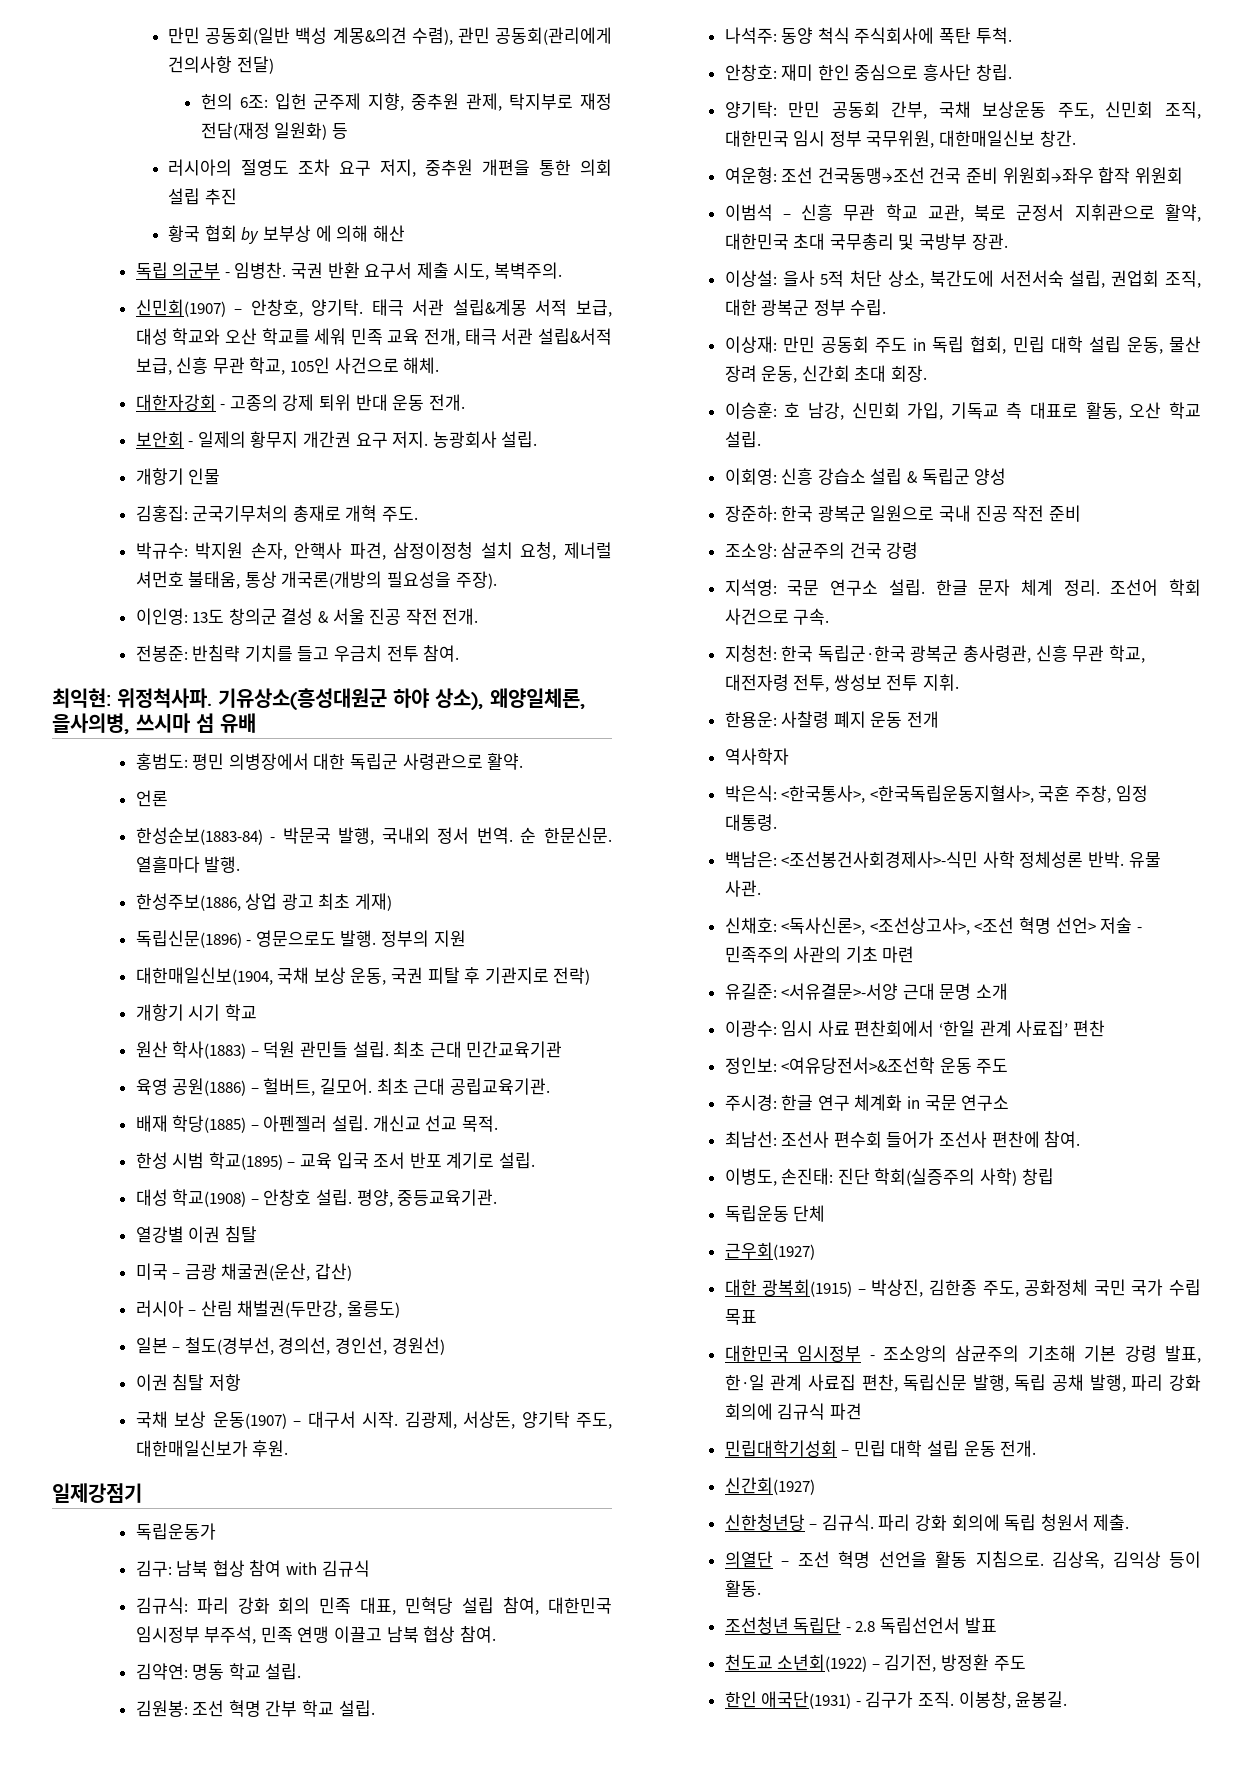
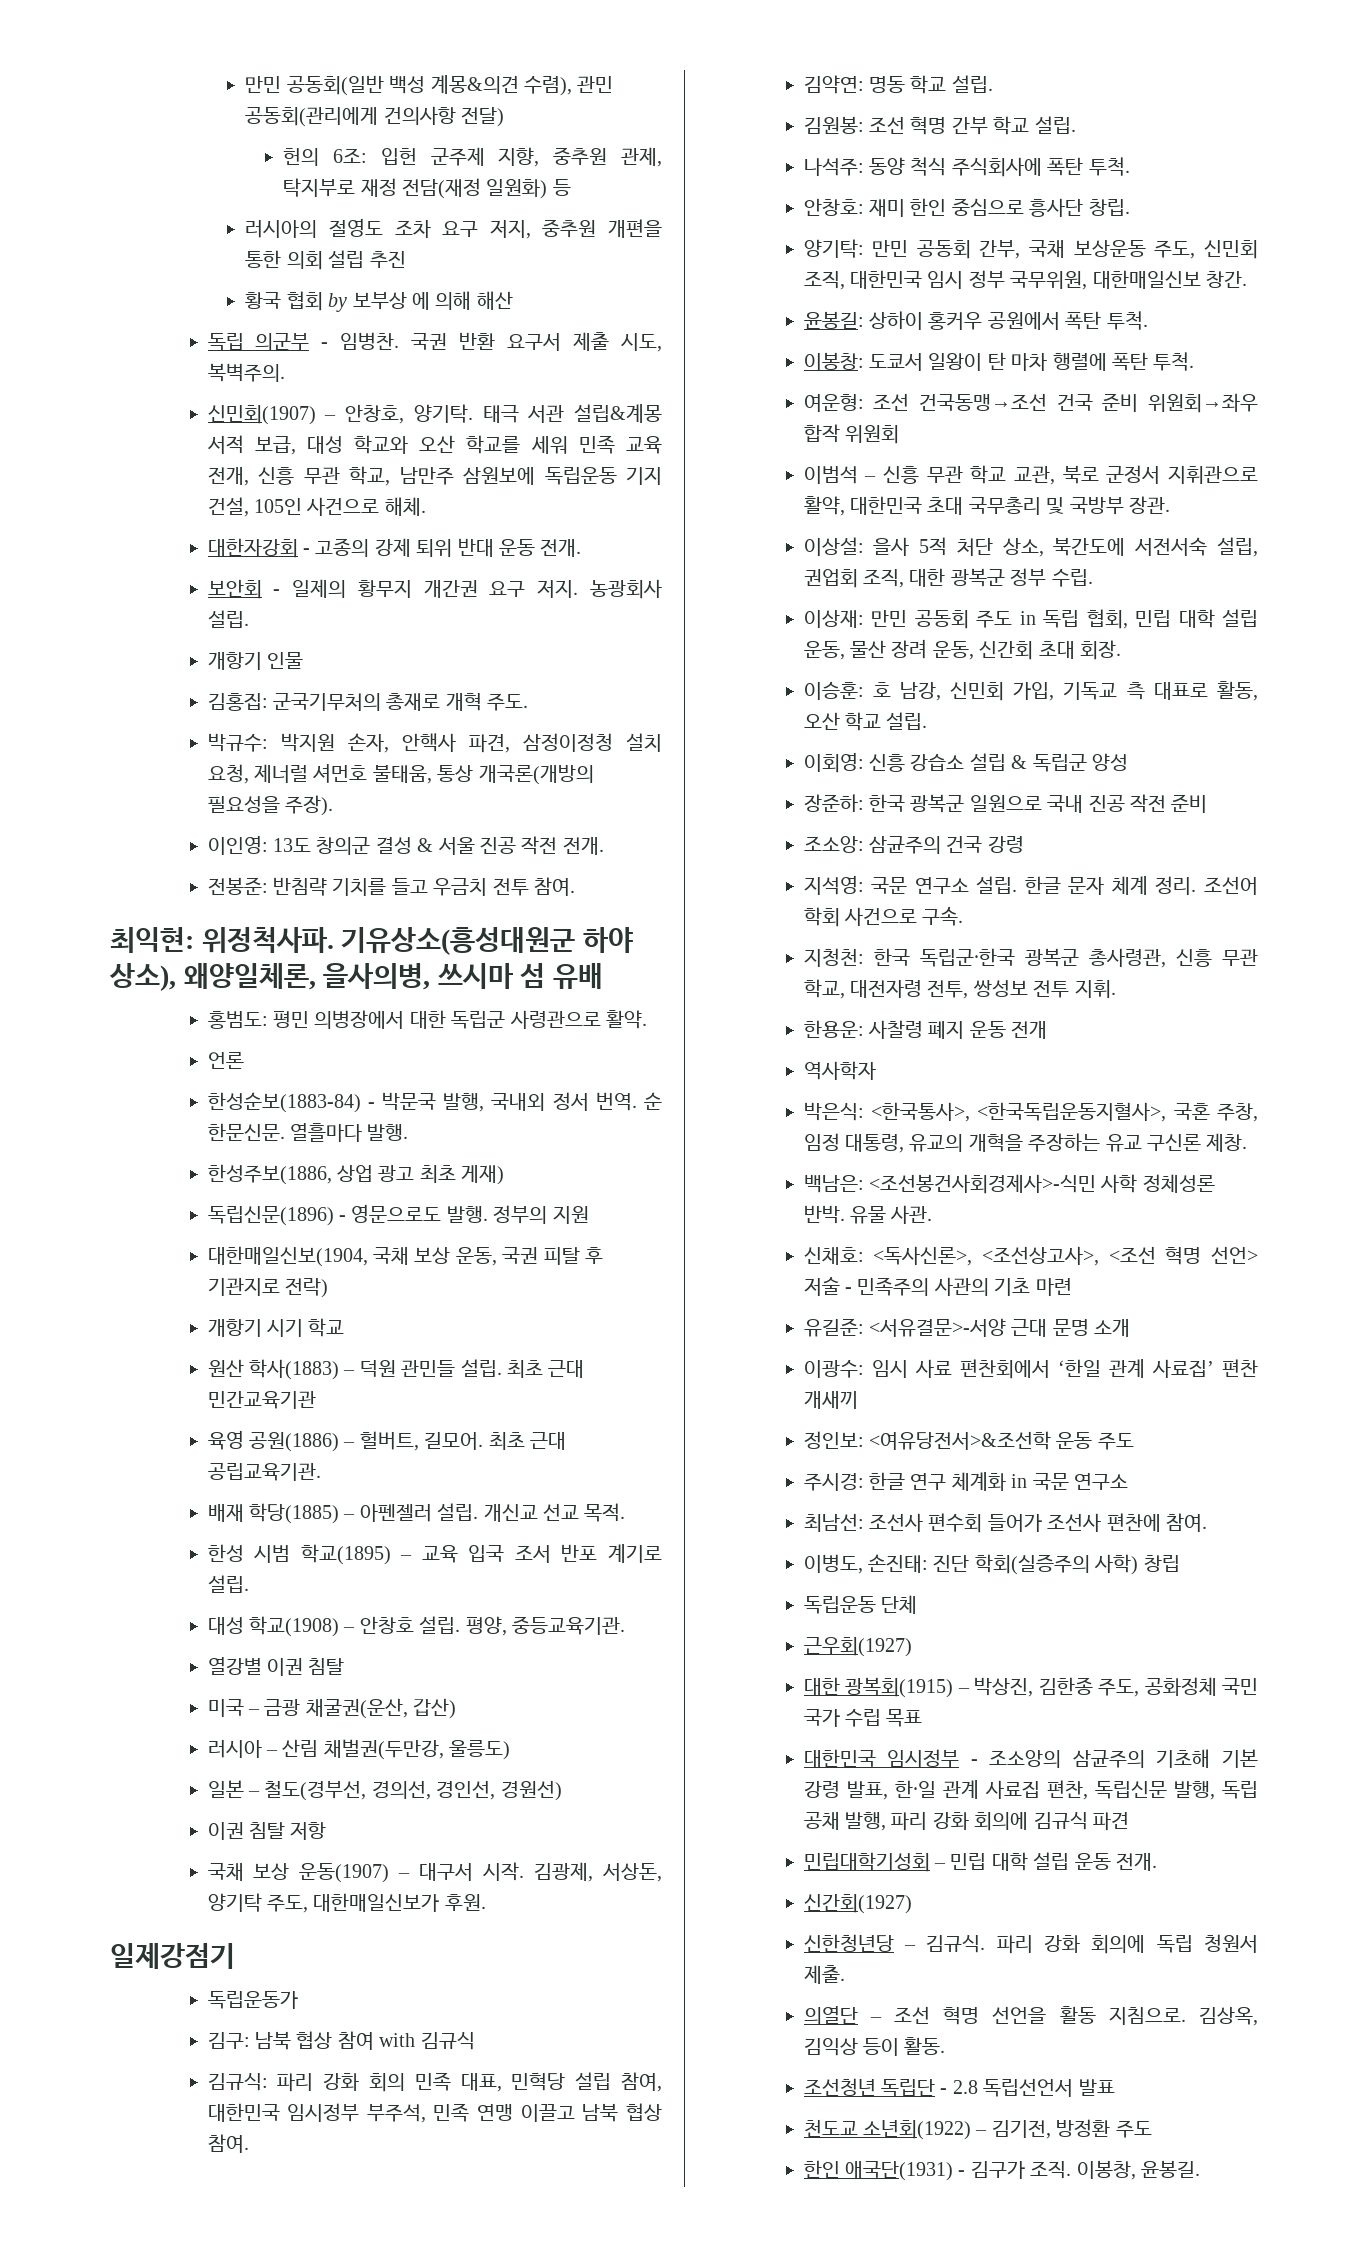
[464,328,612,345] [135,357,286,375] 태극 서관 설립&서적 보급, 신흥 무관 학교, -> [258,466,663,486] [207,497,249,517] 신흥 무관 학교, 남만주 삼원보에 독립운동 기지 건설,
(1076, 138) none -> [803,311,1148,330] [803,352,1195,371] // 윤봉길: 상하이 홍커우 공원에서 폭탄 투척. // 이봉창: 도쿄서 일왕이 탄 마차 행렬에 폭탄 투척.
[724,814,777,831] 대통령. -> [844,1133,1248,1153] 대통령, 유교의 개혁을 주장하는 유교 구신론 제창.
(1105, 1028) none -> [803,1391,858,1409] 개새끼

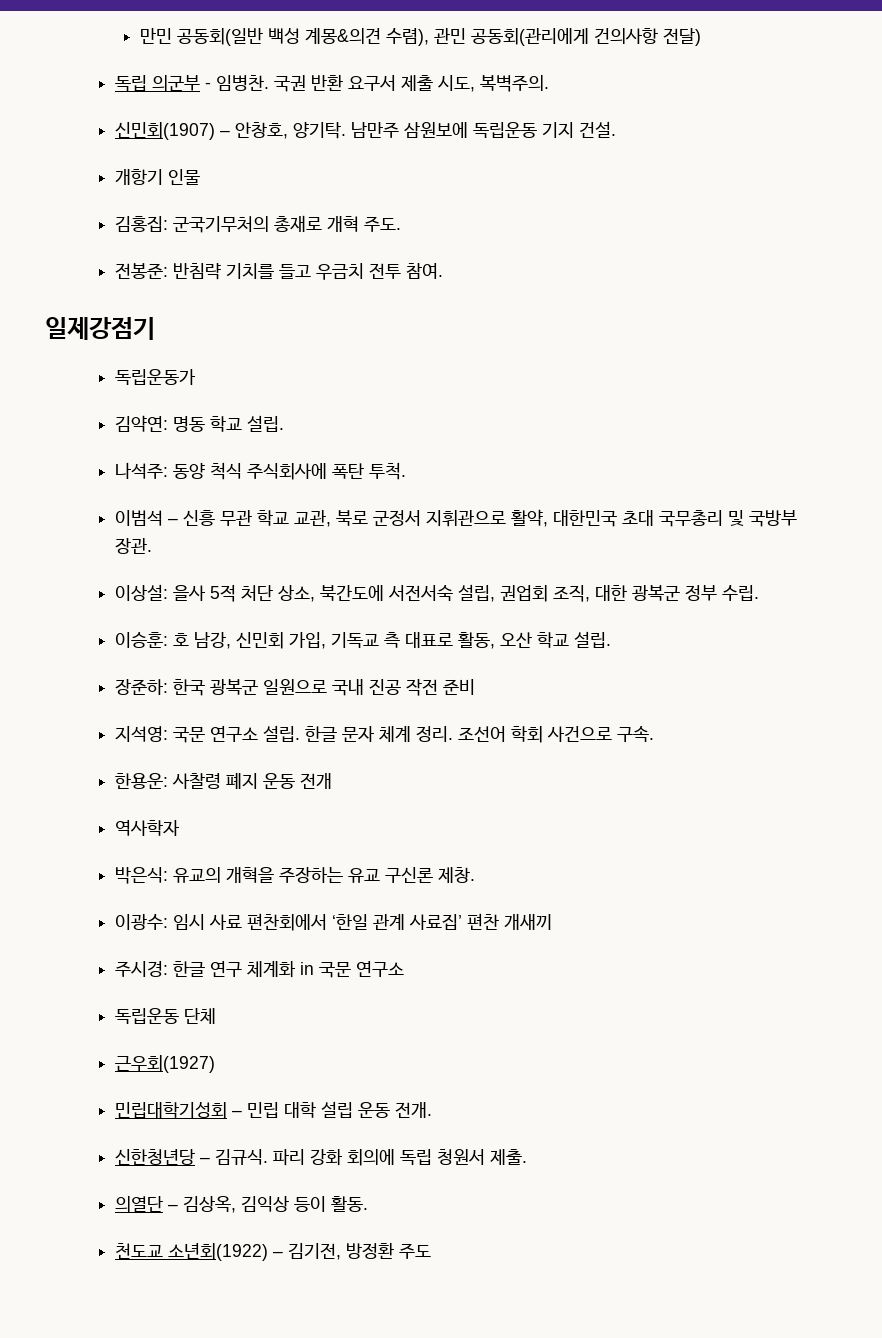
[283,147,662,167] [283,178,571,199] [245,218,662,239] [245,250,406,270] [245,291,513,312] // 헌의 6조: 입헌 군주제 지향, 중추원 관제, 탁지부로 재정 전담(재정 일원화) 등 // 러시아의 절영도 조차 요구 저지, 중추원 개편을 통한 의회 설립 추진 // 황국 협회 by 보부상 에 의해 해산 -> (701, 37) none
[482,404,662,423] [206,435,663,455] [207,466,663,486] [207,497,426,517] [207,538,582,558] [207,579,662,599] [207,610,249,628] 태극 서관 설립&계몽 서적 보급, 대성 학교와 오산 학교를 세워 민족 교육 전개, 신흥 무관 학교, 남만주 삼원보에 독립운동 기지 건설, 105인 사건으로 해체. // 대한자강회 - 고종의 강제 퇴위 반대 운동 전개. // 보안회 - 일제의 황무지 개간권 요구 저지. 농광회사 설립. -> [350,121,616,139] 남만주 삼원보에 독립운동 기지 건설.
[207,733,662,753] [207,764,594,785] [207,795,333,816] [207,835,604,855] // 박규수: 박지원 손자, 안핵사 파견, 삼정이정청 설치 요청, 제너럴 셔먼호 불태움, 통상 개국론(개방의 필요성을 주장). // 이인영: 13도 창의군 결성 & 서울 진공 작전 전개. -> (401, 224) none
[110,927,633,955] [109,963,603,991] [207,1010,647,1029] [207,1052,244,1069] [207,1092,662,1113] [207,1123,409,1142] [207,1164,505,1185] [207,1204,589,1226] [207,1246,603,1267] [207,1278,328,1298] [207,1318,345,1337] [207,1359,585,1380] [207,1391,316,1409] [207,1430,566,1452] [207,1463,321,1481] [207,1503,626,1524] [207,1544,663,1565] [207,1575,249,1593] [207,1616,625,1637] [207,1657,345,1676] [207,1698,457,1719] [207,1739,511,1760] [207,1780,562,1801] [207,1822,327,1840] [207,1862,662,1883] [207,1893,486,1913] [110,1943,235,1969] [207,1991,298,2009] [207,2031,475,2050] [207,2072,663,2092] [207,2103,662,2123] [207,2134,249,2153] [803,75,993,94] [803,116,988,135] 최익현: 위정척사파. 기유상소(흥성대원군 하야 상소), 왜양일체론, 을사의병, 쓰시마 섬 유배 // 홍범도: 평민 의병장에서 대한 독립군 사령관으로 활약. // 언론 // 한성순보(1883-84) - 박문국 발행, 국내외 정서 번역. 순 한문신문. 열흘마다 발행. // 한성주보(1886, 상업 광고 최초 게재) // 독립신문(1896) - 영문으로도 발행. 정부의 지원 // 대한매일신보(1904, 국채 보상 운동, 국권 피탈 후 기관지로 전락) // 개항기 시기 학교 // 원산 학사(1883) – 덕원 관민들 설립. 최초 근대 민간교육기관 // 육영 공원(1886) – 헐버트, 길모어. 최초 근대 공립교육기관. // 배재 학당(1885) – 아펜젤러 설립. 개신교 선교 목적. // 한성 시범 학교(1895) – 교육 입국 조서 반포 계기로 설립. // 대성 학교(1908) – 안창호 설립. 평양, 중등교육기관. // 열강별 이권 침탈 // 미국 – 금광 채굴권(운산, 갑산) // 러시아 – 산림 채벌권(두만강, 울릉도) // 일본 – 철도(경부선, 경의선, 경인선, 경원선) // 이권 침탈 저항 // 국채 보상 운동(1907) – 대구서 시작. 김광제, 서상돈, 양기탁 주도, 대한매일신보가 후원. // 일제강점기 // 독립운동가 // 김구: 남북 협상 참여 with 김규식 // 김규식: 파리 강화 회의 민족 대표, 민혁당 설립 참여, 대한민국 임시정부 부주석, 민족 연맹 이끌고 남북 협상 참여. // 김약연: 명동 학교 설립. // 김원봉: 조선 혁명 간부 -> [45,317,155,340] [114,369,196,386] [114,415,205,432] 일제강점기 // 독립운동가 // 김약연: 명동
[803,198,1130,217] [803,239,1258,259] [803,270,1247,290] [803,311,1148,330] [803,352,1195,371] [803,393,1258,413] [803,424,899,444] // 안창호: 재미 한인 중심으로 흥사단 창립. // 양기탁: 만민 공동회 간부, 국채 보상운동 주도, 신민회 조직, 대한민국 임시 정부 국무위원, 대한매일신보 창간. // 윤봉길: 상하이 홍커우 공원에서 폭탄 투척. // 이봉창: 도쿄서 일왕이 탄 마차 행렬에 폭탄 투척. // 여운형: 조선 건국동맹→조선 건국 준비 위원회→좌우 합작 위원회 -> (406, 471) none
[803,609,1258,629] [803,639,1121,660] // 이상재: 만민 공동회 주도 in 독립 협회, 민립 대학 설립 운동, 물산 장려 운동, 신간회 초대 회장. -> (759, 593) none
[803,752,1128,773] // 이회영: 신흥 강습소 설립 & 독립군 양성 -> (611, 639) none
[803,836,1024,854] // 조소앙: 삼균주의 건국 강령 -> (475, 687) none
[803,948,1258,968] [803,979,1116,999] // 지청천: 한국 독립군∙한국 광복군 총사령관, 신흥 무관 학교, 대전자령 전투, 쌍성보 전투 지휘. -> (654, 734) none
[870,1102,1258,1122] [803,1133,904,1153] <한국통사>, <한국독립운동지혈사>, 국혼 주창, 임정 대통령, -> (168, 875) none
[803,1174,1215,1194] [803,1205,933,1224] [803,1246,1258,1266] [803,1277,1072,1296] [803,1318,1131,1337] // 백남은: <조선봉건사회경제사>-식민 사학 정체성론 반박. 유물 사관. // 신채호: <독사신론>, <조선상고사>, <조선 혁명 선언> 저술 - 민족주의 사관의 기초 마련 // 유길준: <서유결문>-서양 근대 문명 소개 -> (475, 875) none
[803,1431,1134,1450] // 정인보: <여유당전서>&조선학 운동 주도 -> (552, 922) none
[803,1513,1207,1533] [803,1554,1180,1575] [803,1595,917,1614] [803,1637,912,1657] [803,1677,1258,1698] [803,1709,923,1727] [803,1749,1258,1768] [803,1780,1258,1800] [803,1811,1129,1831] 최남선: 조선사 편수회 들어가 조선사 편찬에 참여. // 이병도, 손진태: 진단 학회(실증주의 사학) 창립 // 독립운동 단체 // 근우회(1927) // 대한 광복회(1915) – 박상진, 김한종 주도, 공화정체 국민 국가 수립 목표 // 대한민국 임시정부 - 조소앙의 삼균주의 기초해 기본 강령 발표, 한∙일 관계 사료집 편찬, 독립신문 발행, 독립 공채 발행, 파리 강화 회의에 김규식 파견 -> [114,1008,216,1025] [114,1055,215,1073] 독립운동 단체 // 근우회(1927)
[803,1894,912,1914] // 신간회(1927) -> (432, 1110) none
[893,2006,1186,2025] 조선 혁명 선언을 활동 지침으로. -> (178, 1207) none
[803,2078,1115,2097] // 조선청년 독립단 - 2.8 독립선언서 발표 -> (368, 1204) none
[803,2160,1200,2181] // 한인 애국단(1931) - 김구가 조직. 이봉창, 윤봉길. -> (431, 1251) none

